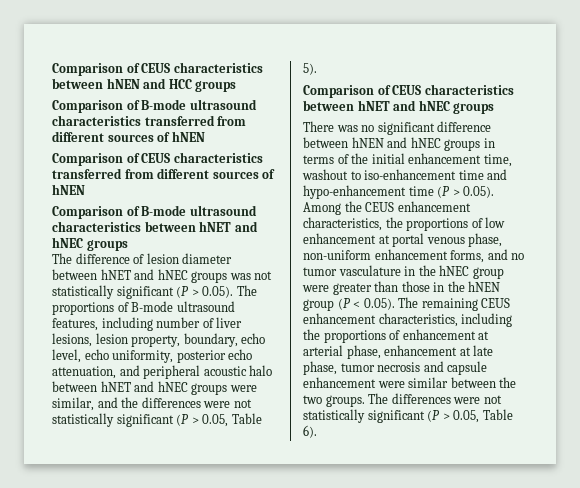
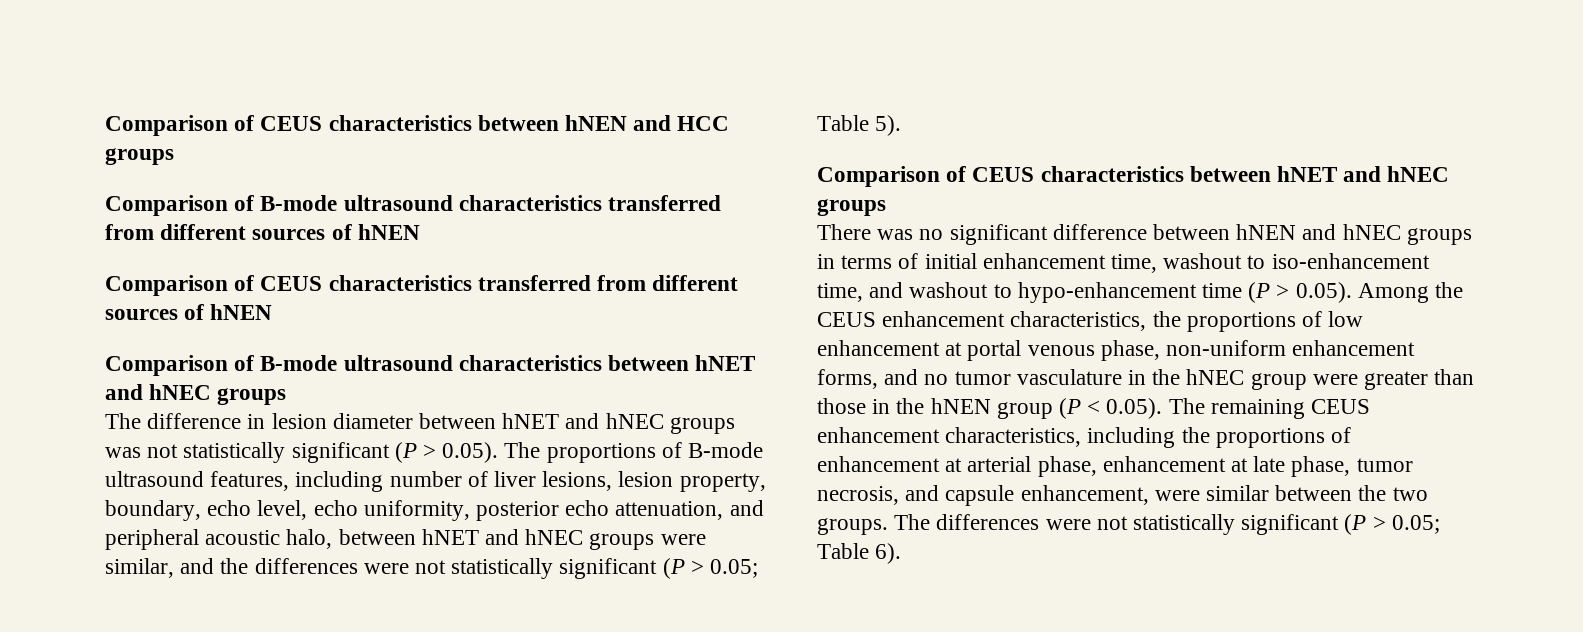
[133,254,145,264] of -> [247,414,266,429] in
[249,365,273,376] halo -> [286,529,333,549] halo,
[202,414,229,427] 0.05, -> [710,559,759,578] 0.05;
[351,153,369,164] the -> (919, 261) none
[458,169,508,180] time and -> [817,282,1012,302] time, and washout to
[377,362,421,372] necrosis -> [817,486,899,505] necrosis,
[303,377,376,388] enhancement -> [1020,485,1149,505] enhancement,
[453,410,480,423] 0.05, -> [1391,515,1440,534] 0.05;

